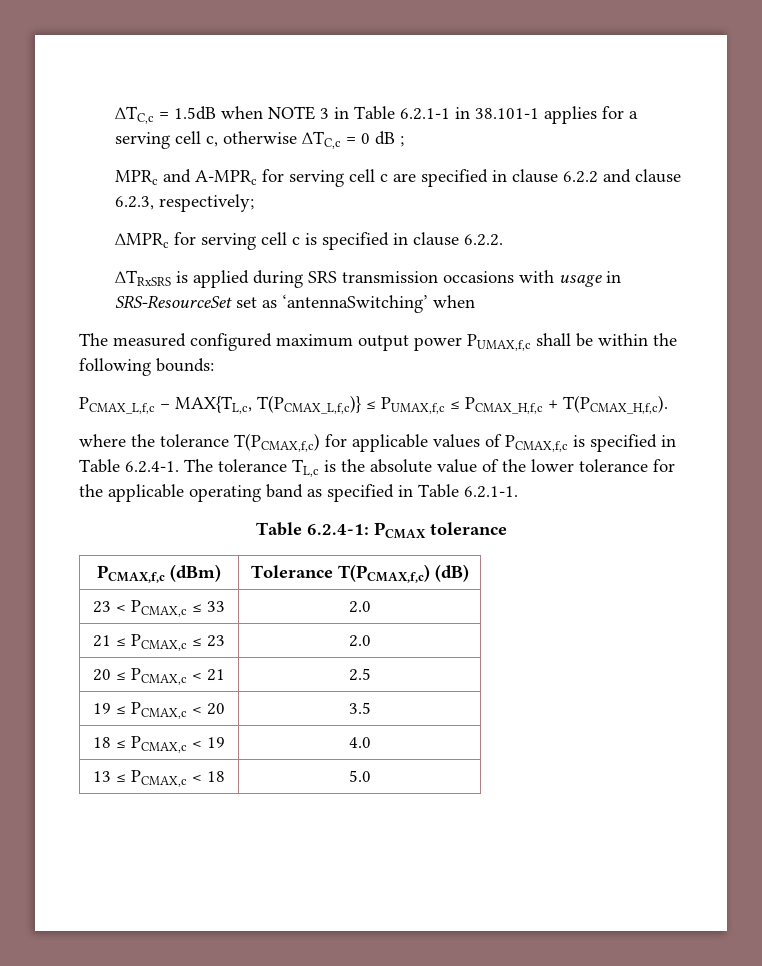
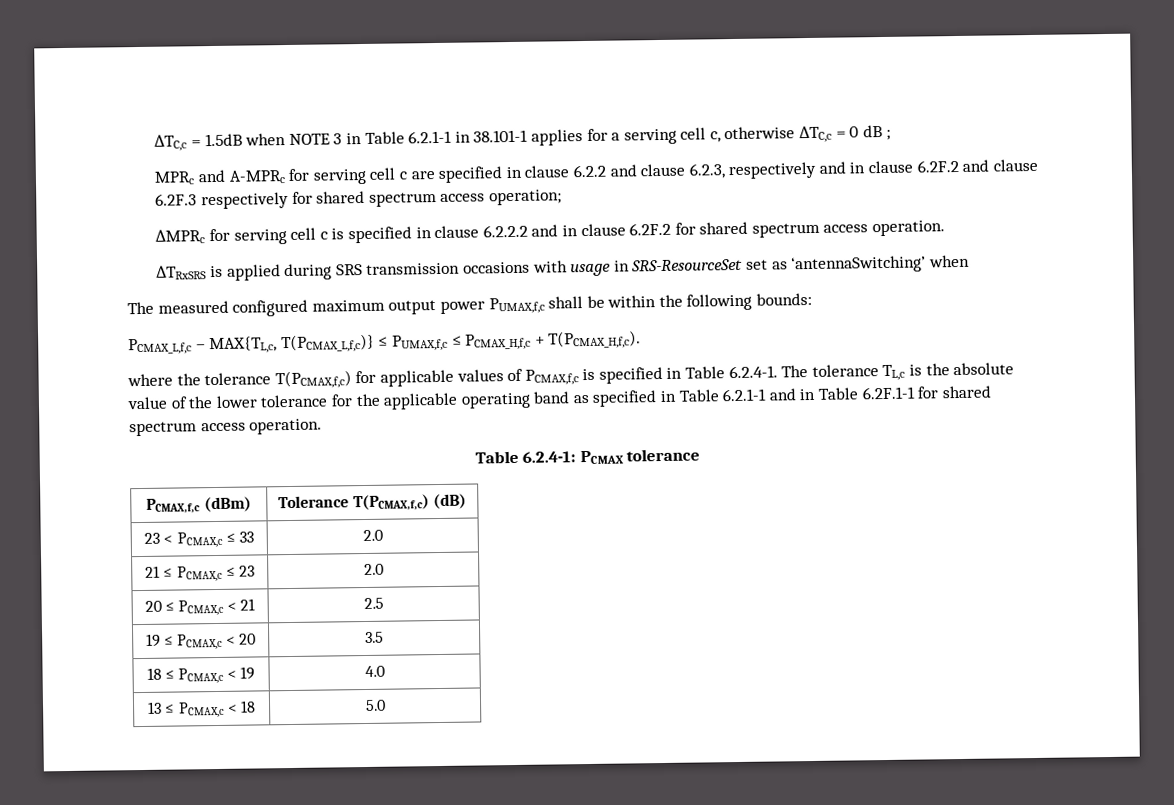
[158,194,254,212] respectively; -> [728,158,1038,180] [155,189,562,210] respectively and in clause 6.2F.2 and clause 6.2F.3 respectively for shared spectrum access operation;
[463,234,503,246] 6.2.2. -> [482,220,946,238] 6.2.2.2 and in clause 6.2F.2 for shared spectrum access operation.
[464,486,518,498] 6.2.1-1. -> [722,385,991,402] [129,418,323,437] 6.2.1-1 and in Table 6.2F.1-1 for shared spectrum access operation.

